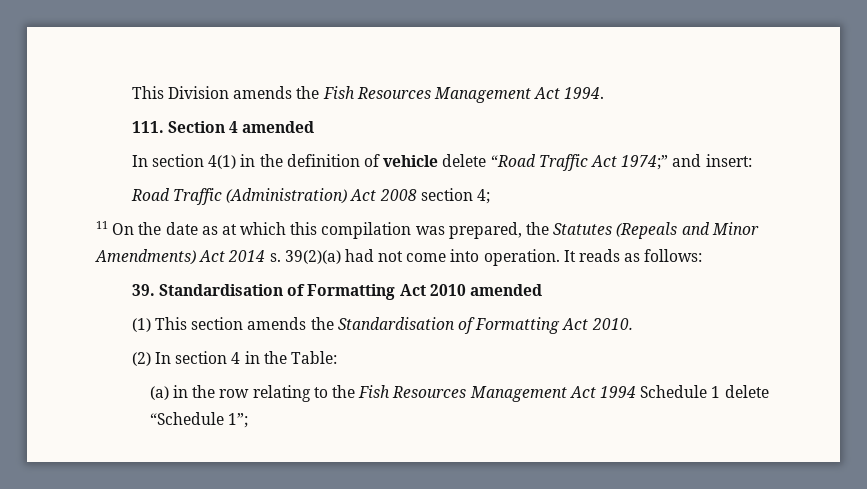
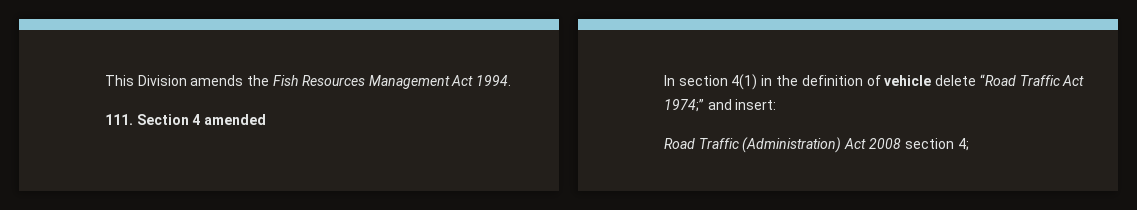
[95,221,759,239] [94,249,703,266] [131,284,543,300] [131,317,633,334] [131,351,338,366] [149,385,769,402] [149,412,249,428] // 11 On the date as at which this compilation was prepared, the Statutes (Repeals and Minor Amendments) Act 2014 s. 39(2)(a) had not come into operation. It reads as follows: // 39. Standardisation of Formatting Act 2010 amended // (1) This section amends the Standardisation of Formatting Act 2010. // (2) In section 4 in the Table: // (a) in the row relating to the Fish Resources Management Act 1994 Schedule 1 delete “Schedule 1”; -> (969, 144) none

